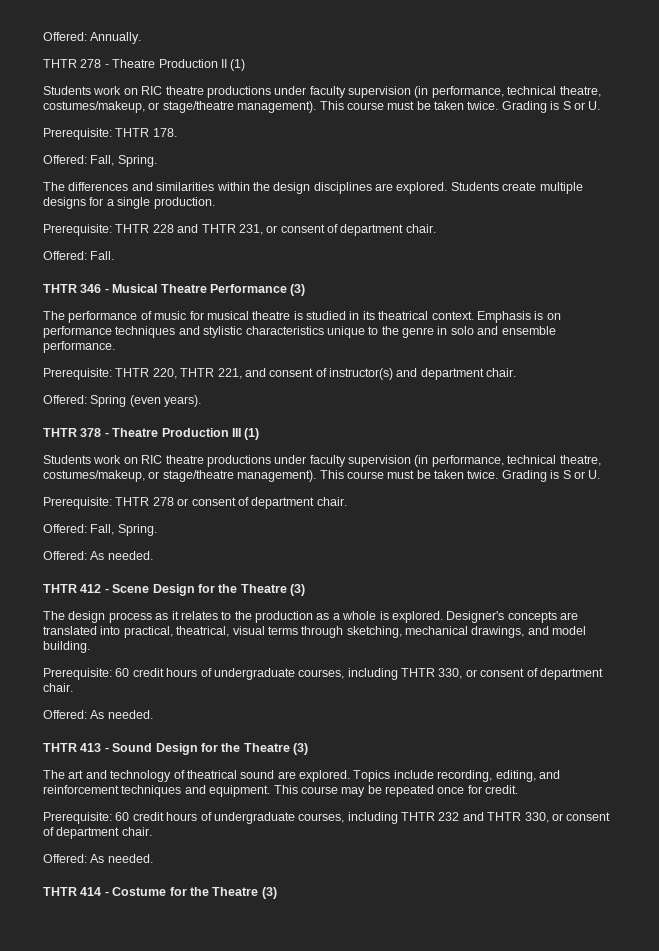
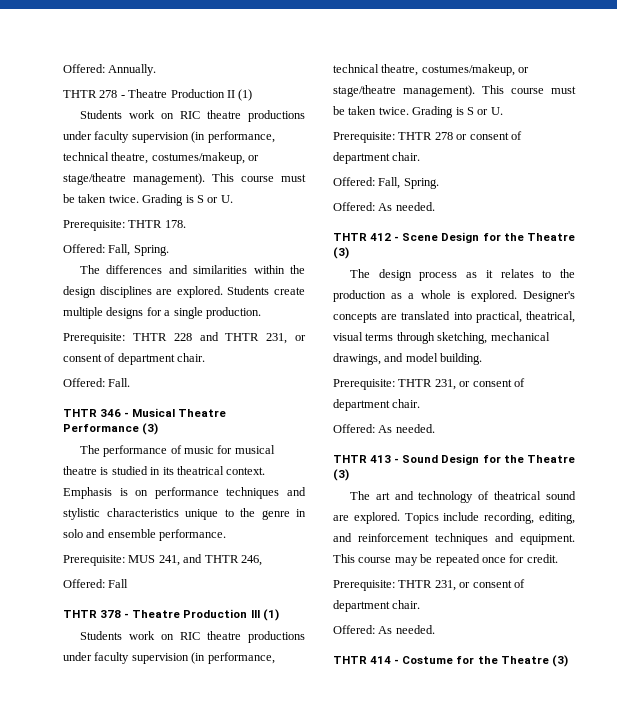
[115,368,517,380] [43,395,202,407] THTR 220, THTR 221, and consent of instructor(s) and department chair. // Offered: Spring (even years). -> [128,554,262,566] [63,579,129,588] MUS 241, and THTR 246, // Offered: Fall
[115,668,463,680] 60 credit hours of undergraduate courses, including THTR 330, -> [398,379,456,390] THTR 231,
[115,812,549,824] 60 credit hours of undergraduate courses, including THTR 232 and THTR 330, -> [398,580,456,591] THTR 231,

